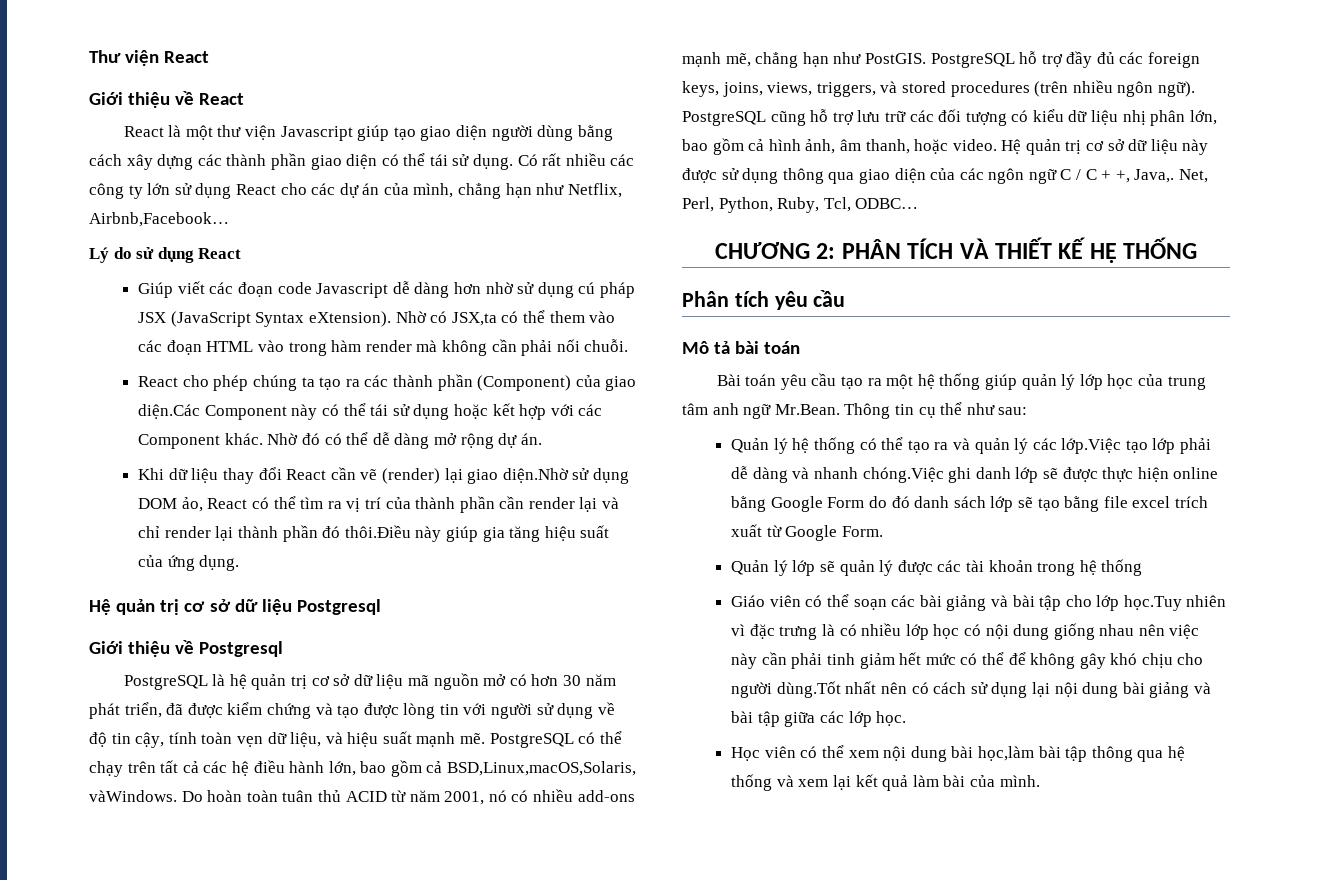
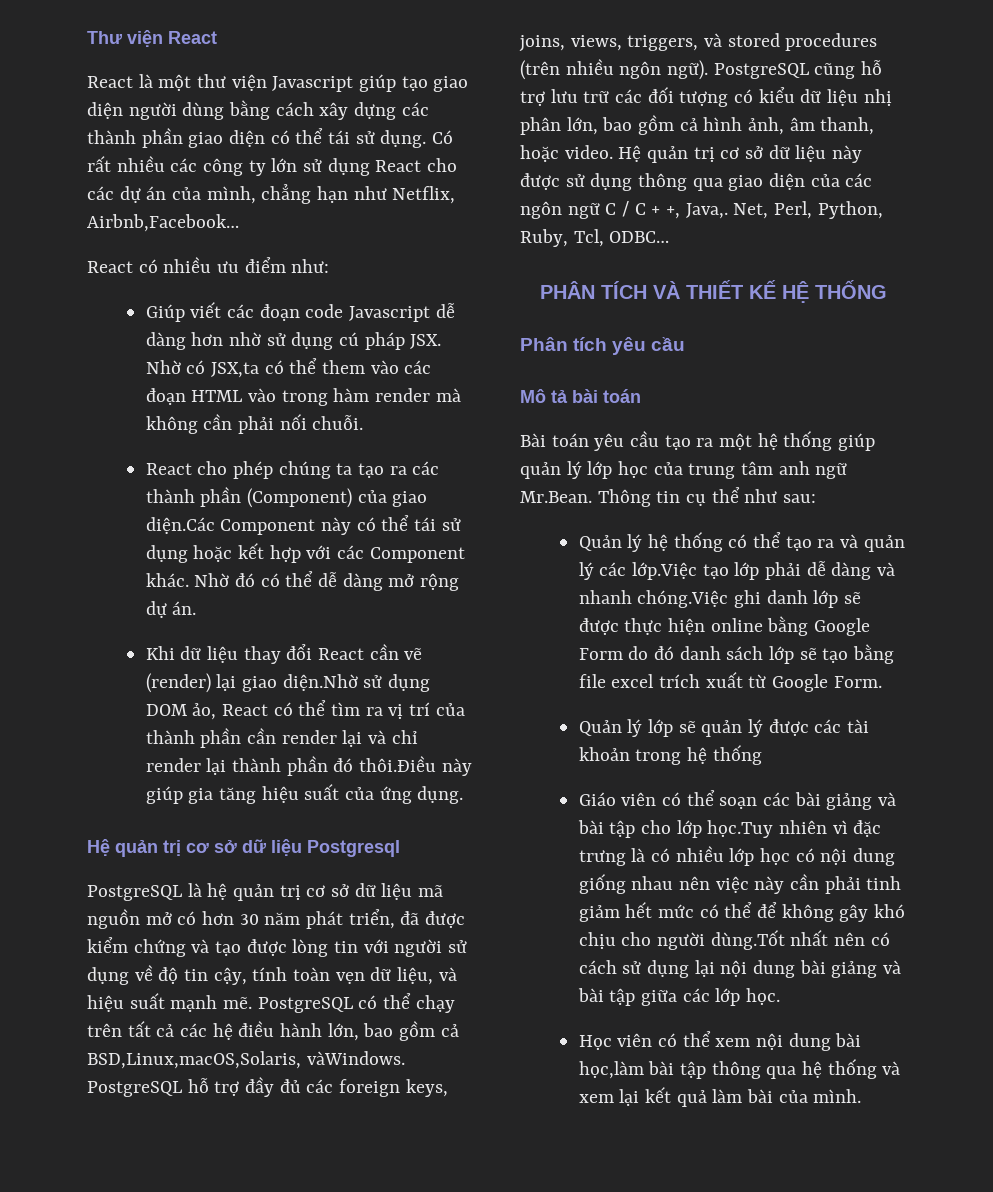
[89,91,245,108] // Giới thiệu về React -> (217, 37) none
[89,247,242,263] Lý do sử dụng React -> [87,257,330,273] React có nhiều ưu điểm như:
[138,311,391,327] JSX (JavaScript Syntax eXtension). -> [410,334,442,349] JSX.
[89,640,284,657] // Giới thiệu về Postgresql -> (400, 848) none
[181,789,635,805] [682,52,926,68] Do hoàn toàn tuân thủ ACID từ năm 2001, nó có nhiều add-ons mạnh mẽ, chẳng hạn như PostGIS. -> (405, 1058) none
[714,242,836,259] CHƯƠNG 2: -> (670, 237) none

